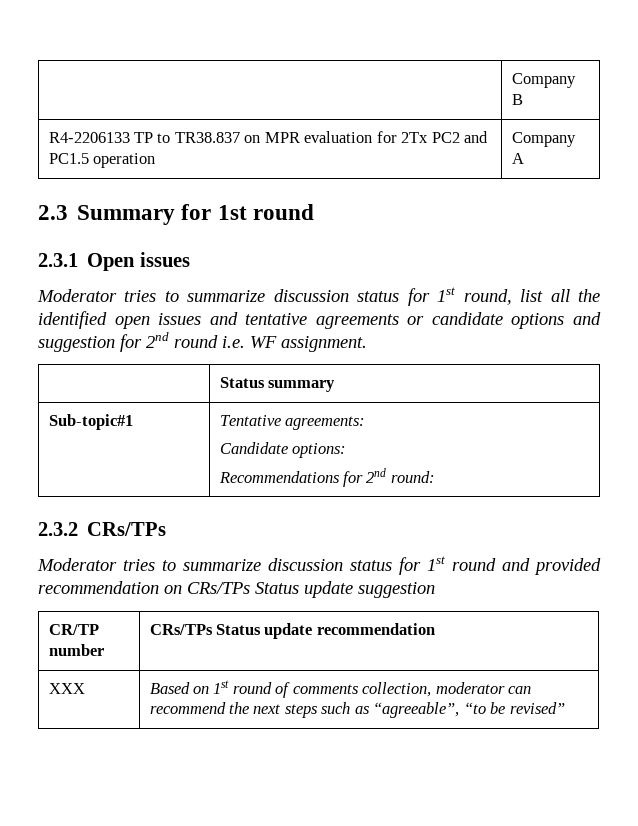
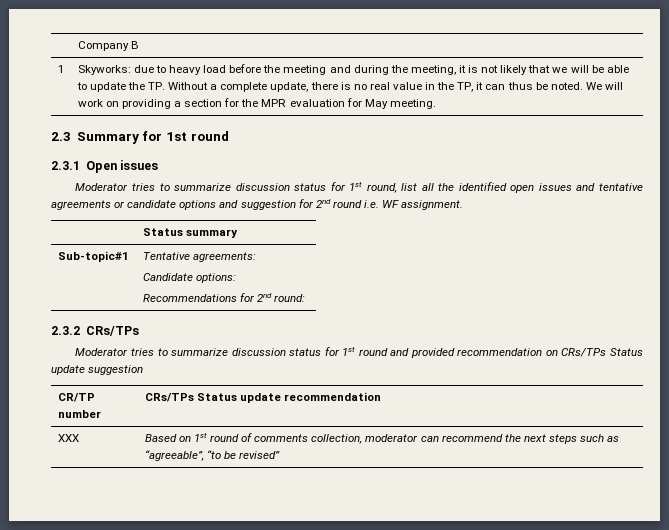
[48,131,489,143] [48,153,155,168] [511,132,576,147] [511,153,524,164] R4-2206133 TP to TR38.837 on MPR evaluation for 2Tx PC2 and PC1.5 operation | Company A -> [57,65,64,73] [77,64,629,75] [76,82,623,92] [77,98,436,109] 1 | Skyworks: due to heavy load before the meeting and during the meeting, it is not likely that we will be able to update the TP. Without a complete update, there is no real value in the TP, it can thus be noted. We will work on providing a section for the MPR evaluation for May meeting.

